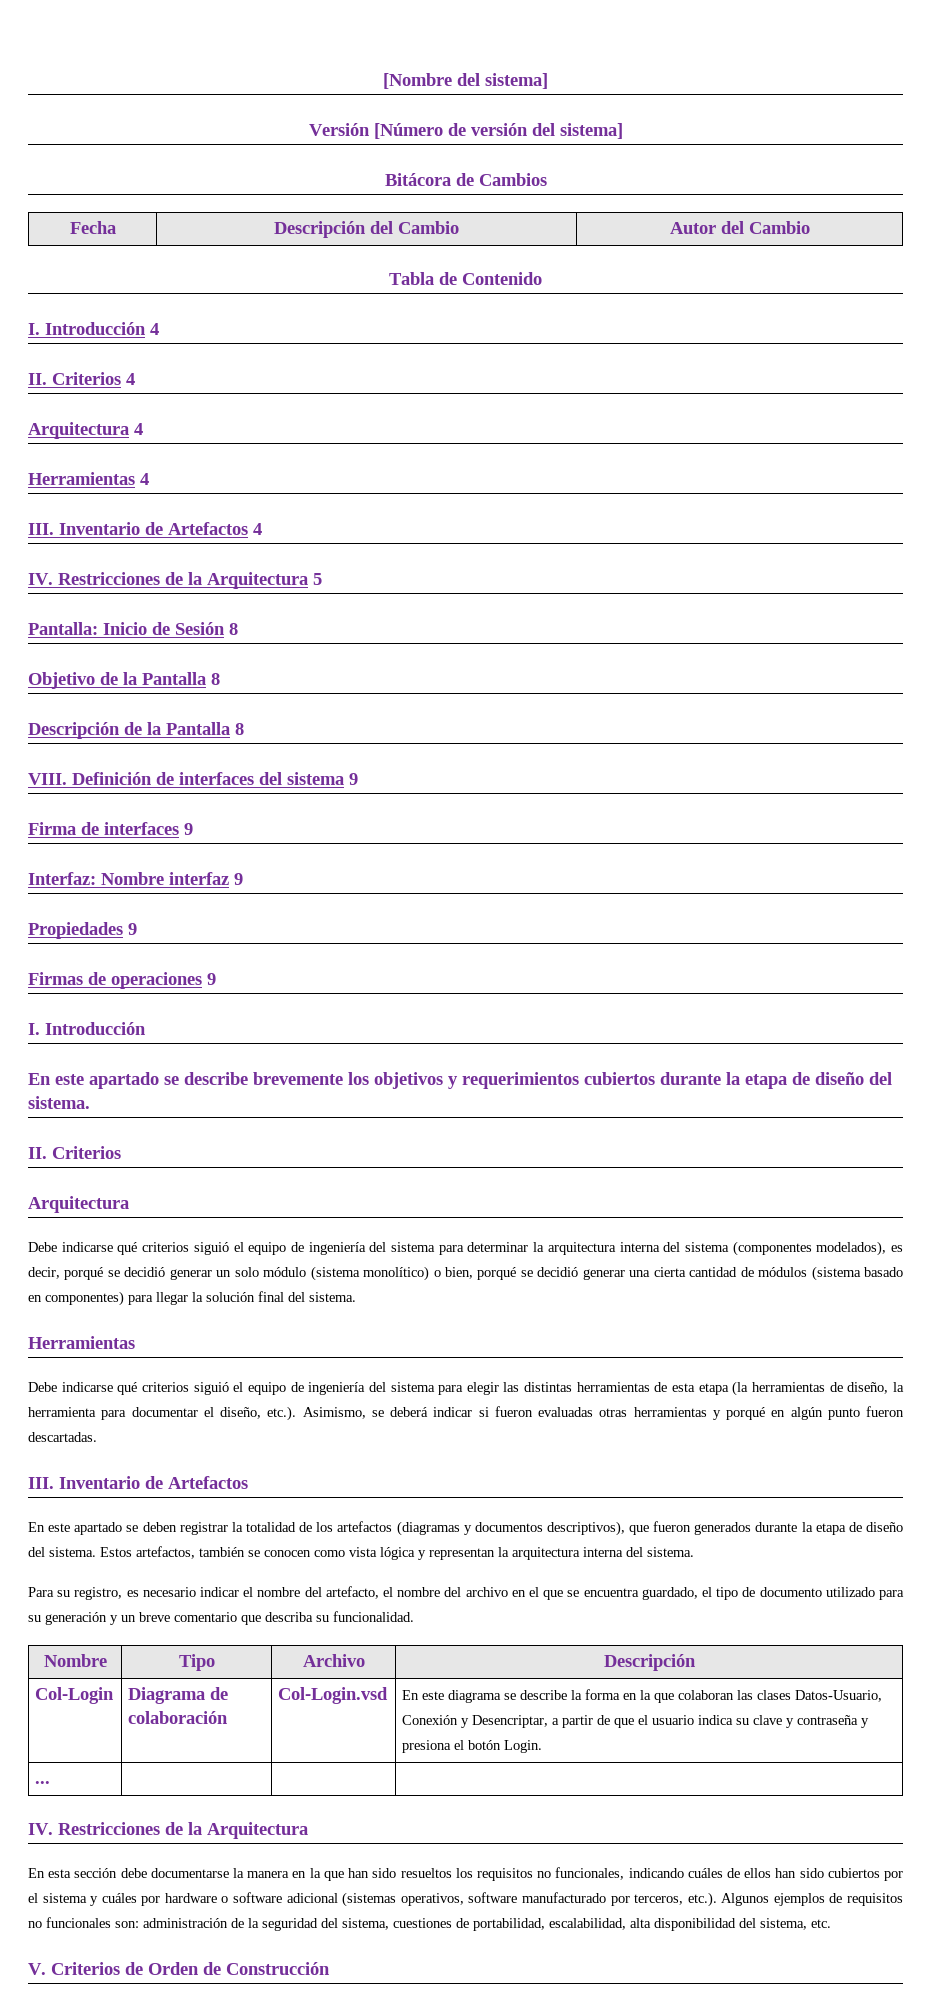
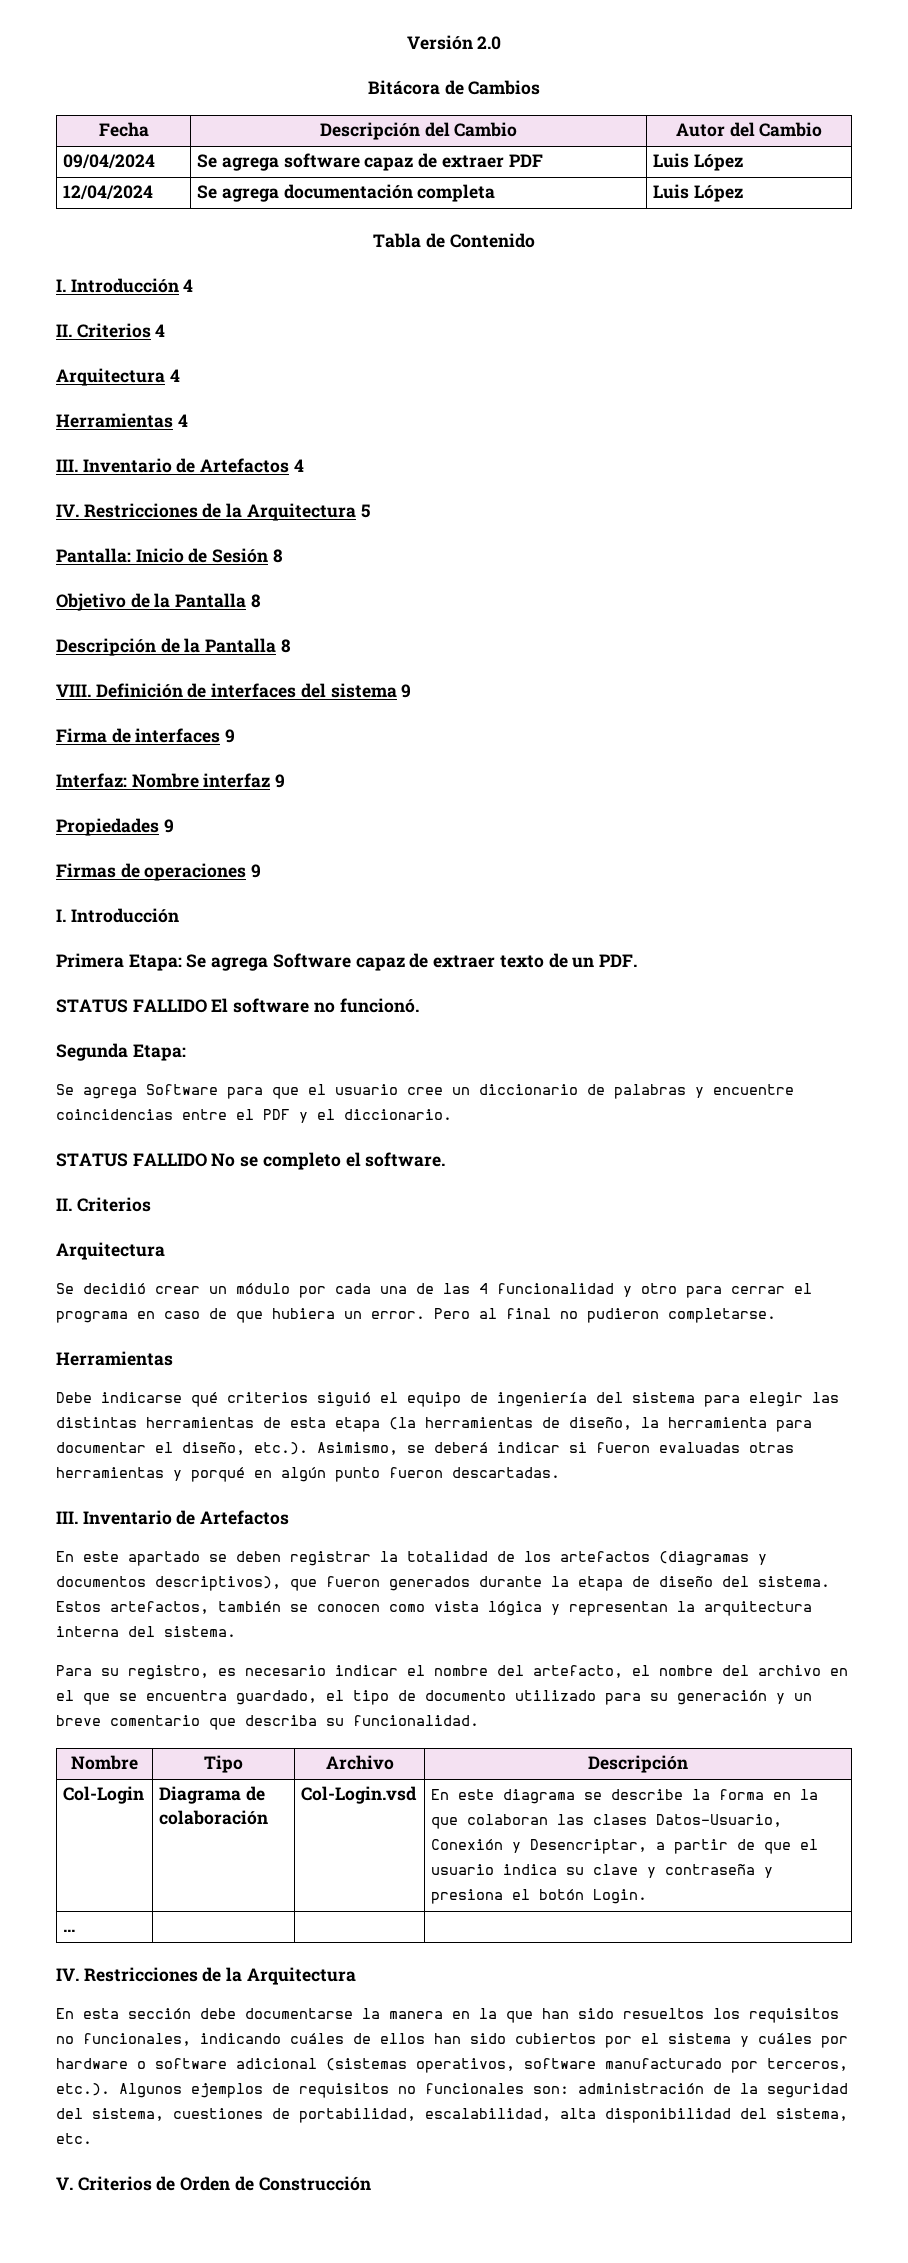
[383,73,548,89] [308,123,623,139] [Nombre del sistema] // Versión [Número de versión del sistema] -> [406,35,502,50] Versión 2.0
(810, 227) none -> [63,154,156,169] [197,153,543,171] [653,153,743,171] [63,185,154,200] [197,184,496,202] [653,184,743,202] // 09/04/2024 | Se agrega software capaz de extraer PDF | Luis López // 12/04/2024 | Se agrega documentación completa | Luis López
[28,1072,892,1089] [28,1096,90,1109] [28,1146,121,1159] [28,1196,129,1213] [28,1241,904,1256] [28,1266,904,1281] [28,1291,356,1306] En este apartado se describe brevemente los objetivos y requerimientos cubiertos durante la etapa de diseño del sistema. // II. Criterios // Arquitectura // Debe indicarse qué criterios siguió el equipo de ingeniería del sistema para determinar la arquitectura interna del sistema (componentes modelados), es decir, porqué se decidió generar un solo módulo (sistema monolítico) o bien, porqué se decidió generar una cierta cantidad de módulos (sistema basado en componentes) para llegar la solución final del sistema. -> [56,953,637,971] [56,998,419,1013] [56,1043,186,1061] [56,1084,794,1099] [56,1109,452,1123] [56,1152,446,1170] [56,1197,151,1212] [56,1242,165,1260] [56,1283,812,1298] [56,1308,776,1323] Primera Etapa: Se agrega Software capaz de extraer texto de un PDF. // STATUS FALLIDO El software no funcionó. // Segunda Etapa: // Se agrega Software para que el usuario cree un diccionario de palabras y encuentre coincidencias entre el PDF y el diccionario. // STATUS FALLIDO No se completo el software. // II. Criterios // Arquitectura // Se decidió crear un módulo por cada una de las 4 funcionalidad y otro para cerrar el programa en caso de que hubiera un error. Pero al final no pudieron completarse.

